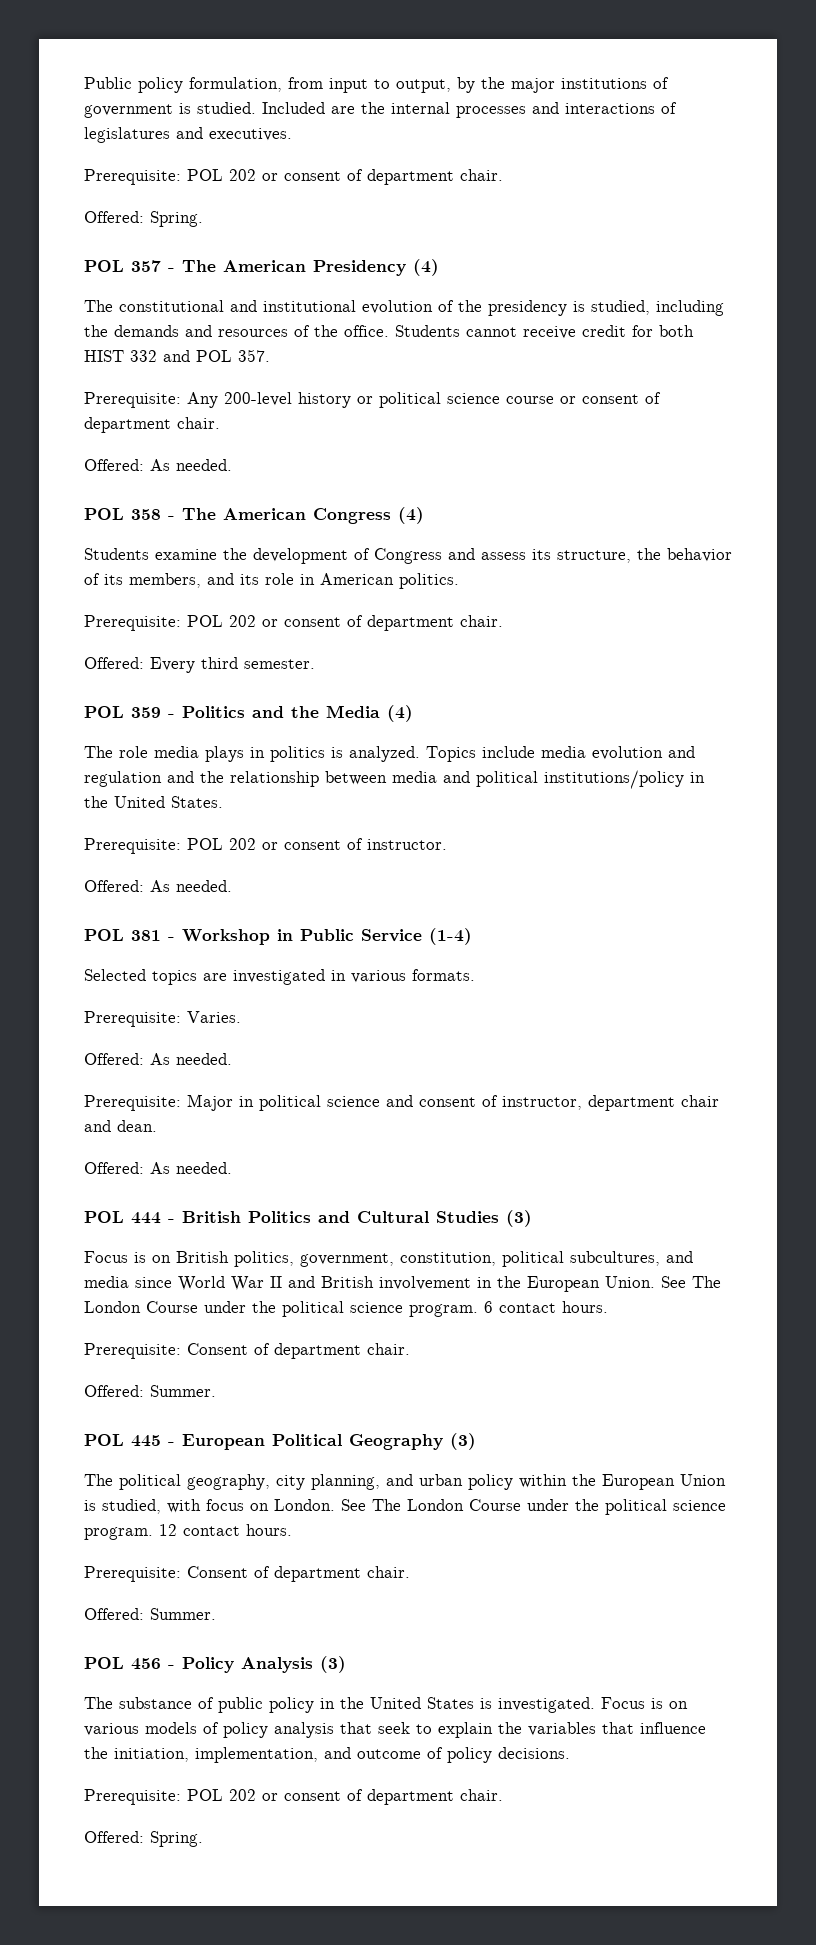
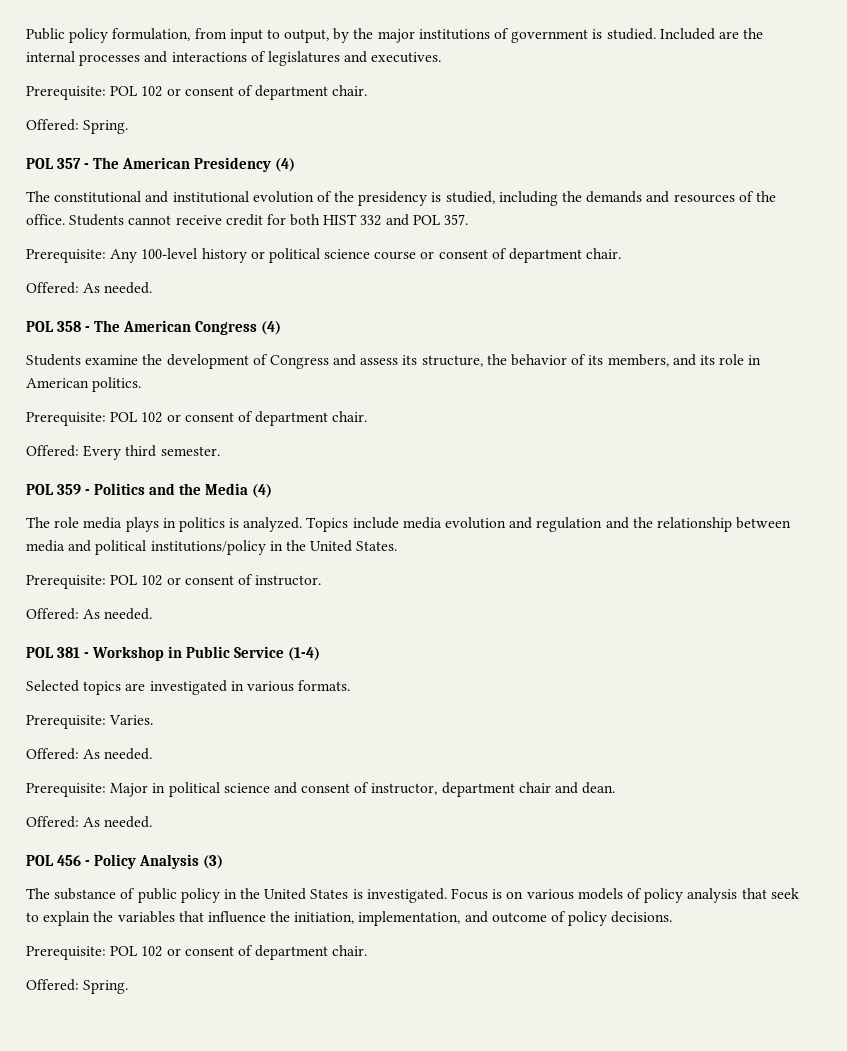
[229,169,256,181] 202 -> [141,86,163,97] 102
[224,392,292,406] 200-level -> [141,248,198,259] 100-level
[229,615,256,627] 202 -> [141,412,163,423] 102
[229,838,256,850] 202 -> [141,575,163,586] 102
[84,1210,532,1227] [84,1251,693,1267] [84,1276,721,1292] [84,1301,608,1317] [84,1343,410,1359] [84,1385,216,1397] [84,1433,476,1450] [84,1474,726,1490] [84,1499,726,1515] [84,1524,292,1540] [84,1566,410,1582] [84,1608,216,1620] // POL 444 - British Politics and Cultural Studies (3) // Focus is on British politics, government, constitution, political subcultures, and media since World War II and British involvement in the European Union. See The London Course under the political science program. 6 contact hours. // Prerequisite: Consent of department chair. // Offered: Summer. // POL 445 - European Political Geography (3) // The political geography, city planning, and urban policy within the European Union is studied, with focus on London. See The London Course under the political science program. 12 contact hours. // Prerequisite: Consent of department chair. // Offered: Summer. -> (153, 822) none
[229,1789,256,1801] 202 -> [141,946,163,957] 102

